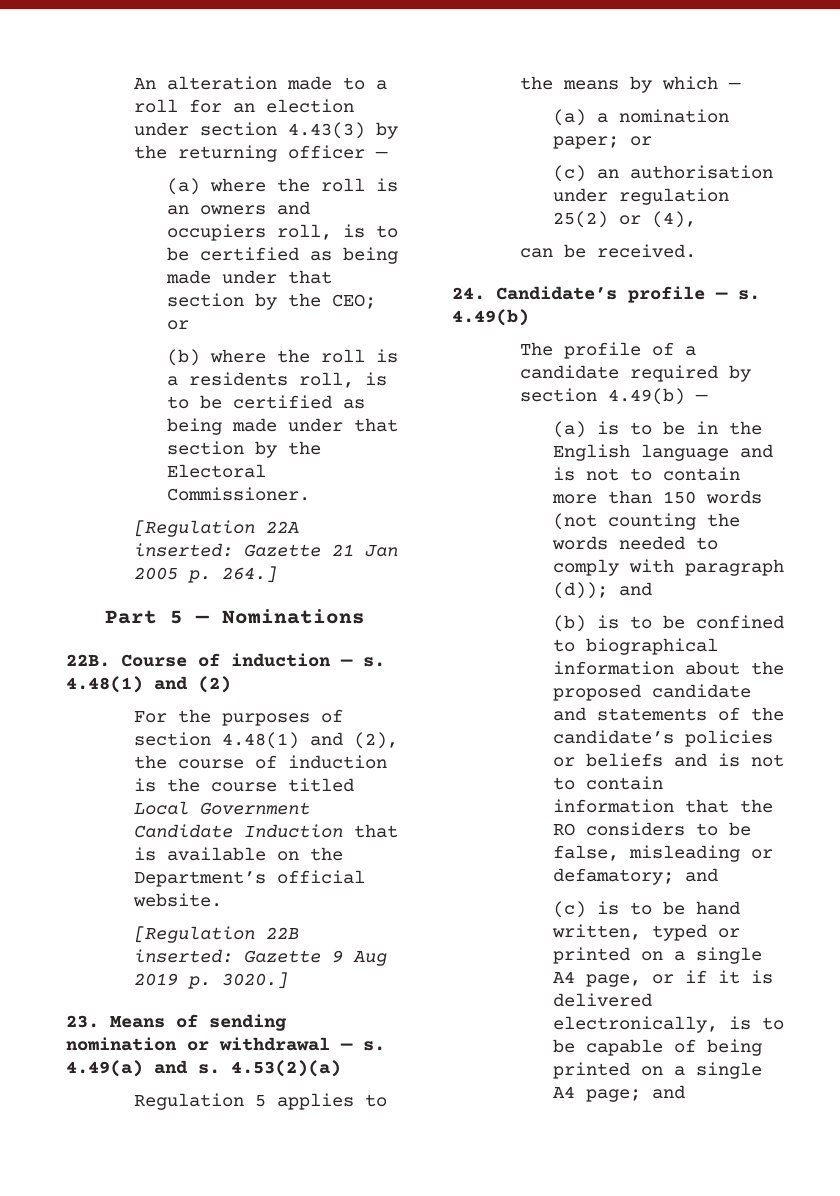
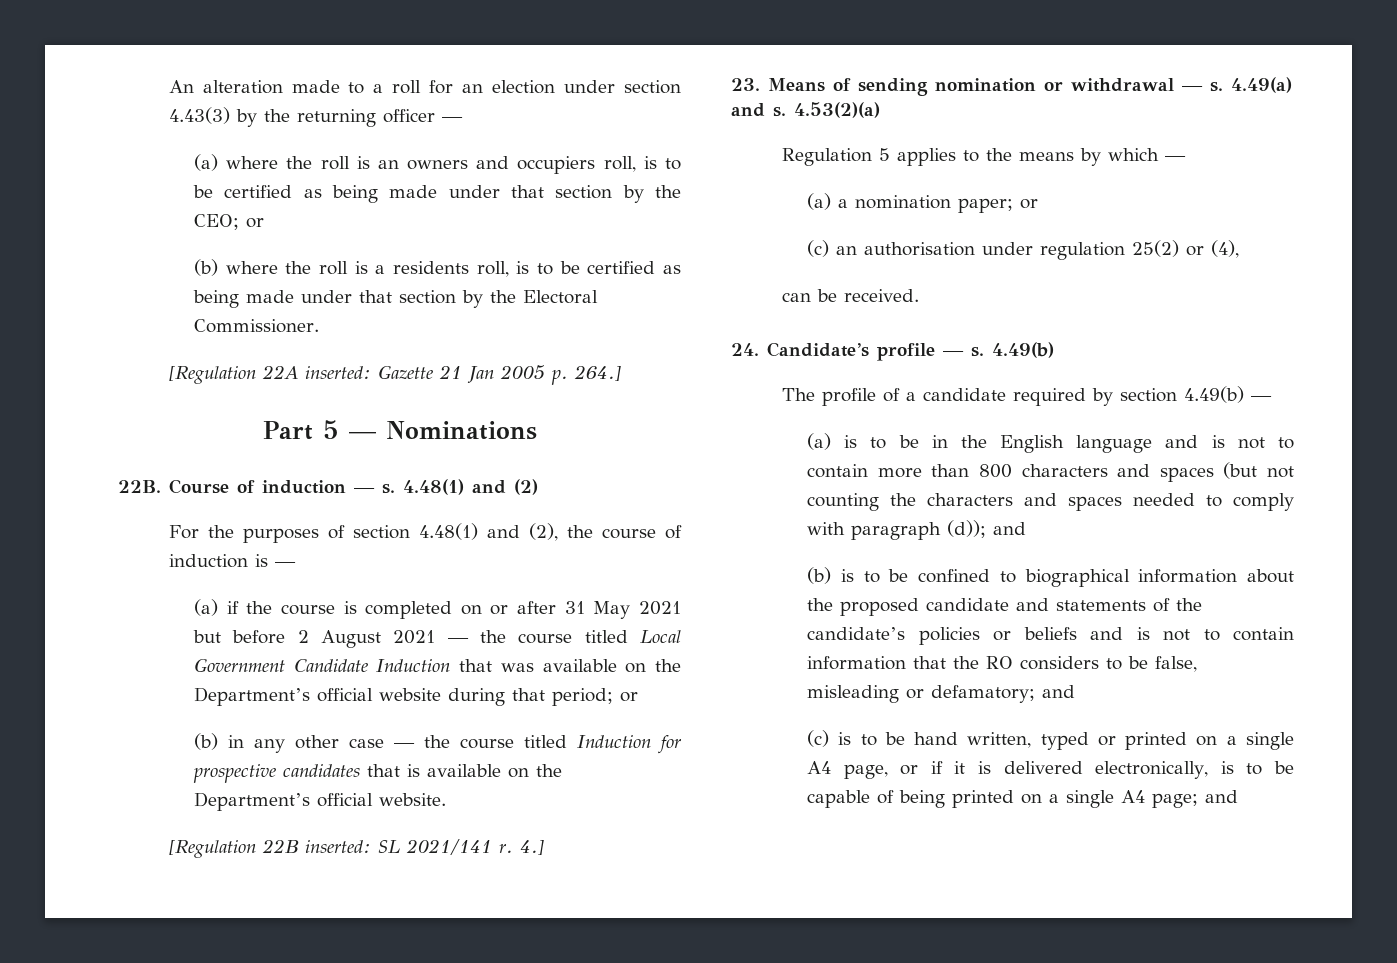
(156, 785) none -> [274,562,296,567] [194,599,681,619] [193,630,469,648] — // (a) if the course is completed on or after 31 May 2021 but before 2 August 2021 —
(398, 831) none -> [500,659,681,673] [194,687,639,706] [194,733,682,754] [193,764,401,783] was available on the Department’s official website during that period; or // (b) in any other case — the course titled Induction for prospective candidates that
[243,950,387,966] [133,972,288,989] Gazette 9 Aug 2019 p. 3020.] -> [377,839,544,855] SL 2021/141 r. 4.]
[663,490,763,504] [553,513,741,530] [552,536,609,550] 150 words (not counting the words -> [978,462,1294,482] [807,493,1123,511] 800 characters and spaces (but not counting the characters and spaces

